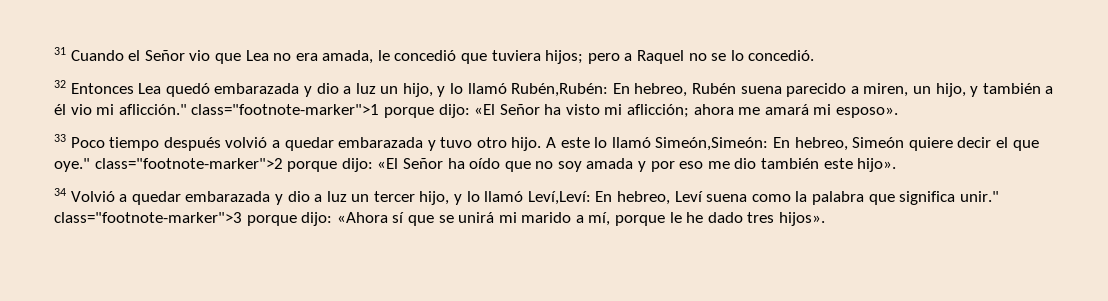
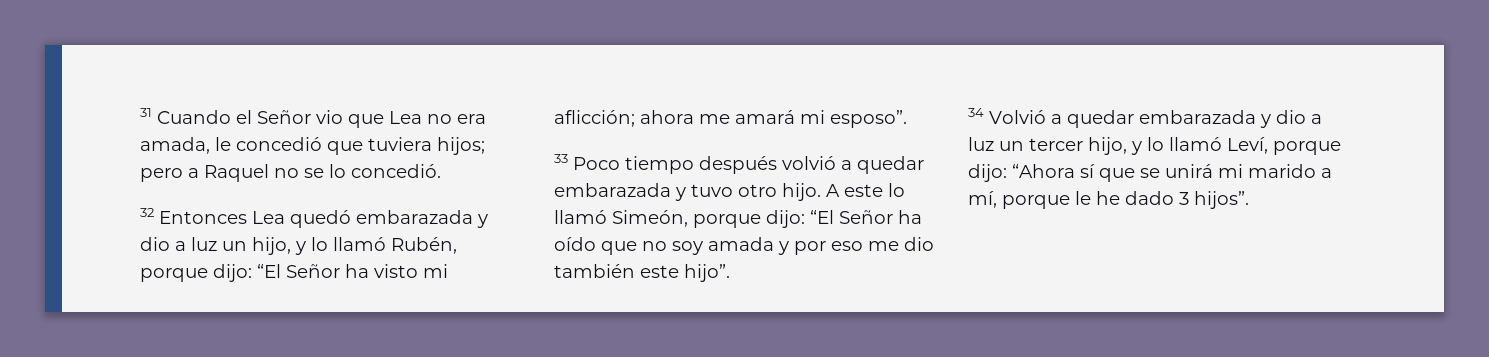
[511,83,1054,97] [54,104,496,118] Rubén,Rubén: En hebreo, Rubén suena parecido a miren, un hijo, y también a él vio mi aflicción." class="footnote-marker">1 porque dijo: «El -> [391,237,457,254] [140,264,281,282] Rubén, porque dijo: “El
[836,107,899,118] esposo». -> [830,110,907,128] esposo”.
[655,137,1039,151] [54,158,399,172] Simeón,Simeón: En hebreo, Simeón quiere decir el que oye." class="footnote-marker">2 porque dijo: «El -> [612,210,834,228] Simeón, porque dijo: “El
[857,158,897,172] hijo». -> [684,264,730,282] hijo”.
[527,191,999,205] [54,212,388,226] Leví,Leví: En hebreo, Leví suena como la palabra que significa unir." class="footnote-marker">3 porque dijo: «Ahora -> [1227,137,1341,155] [968,164,1075,182] Leví, porque dijo: “Ahora
[747,212,826,226] tres hijos». -> [1179,191,1249,209] 3 hijos”.

